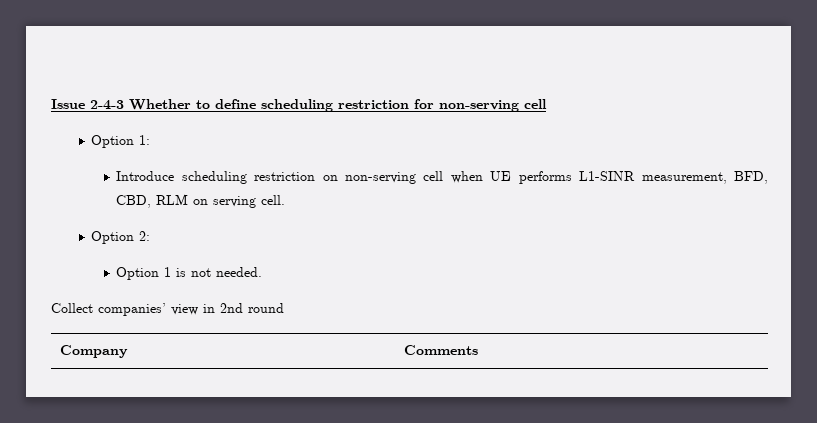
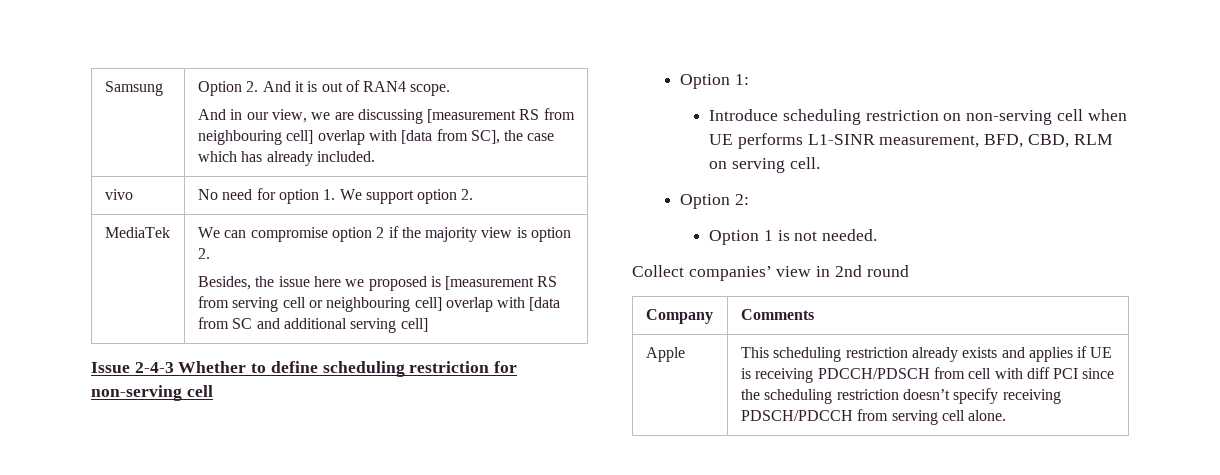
(51, 104) none -> [104,81,163,96] [197,80,451,96] [197,108,575,124] [197,129,555,145] [197,151,375,166] [104,189,133,200] [197,188,474,204] [104,227,170,238] [197,226,572,242] [197,248,210,259] [197,276,558,291] [197,296,561,312] [197,317,428,333] Samsung | Option 2. And it is out of RAN4 scope. // And in our view, we are discussing [measurement RS from neighbouring cell] overlap with [data from SC], the case which has already included. // vivo | No need for option 1. We support option 2. // MediaTek | We can compromise option 2 if the majority view is option 2. // Besides, the issue here we proposed is [measurement RS from serving cell or neighbouring cell] overlap with [data from SC and additional serving cell] //
(479, 350) none -> [645,347,685,362] [740,346,1113,362] [740,367,1115,383] [740,388,1061,404] [740,409,1007,425] // Apple | This scheduling restriction already exists and applies if UE is receiving PDCCH/PDSCH from cell with diff PCI since the scheduling restriction doesn’t specify receiving PDSCH/PDCCH from serving cell alone.

